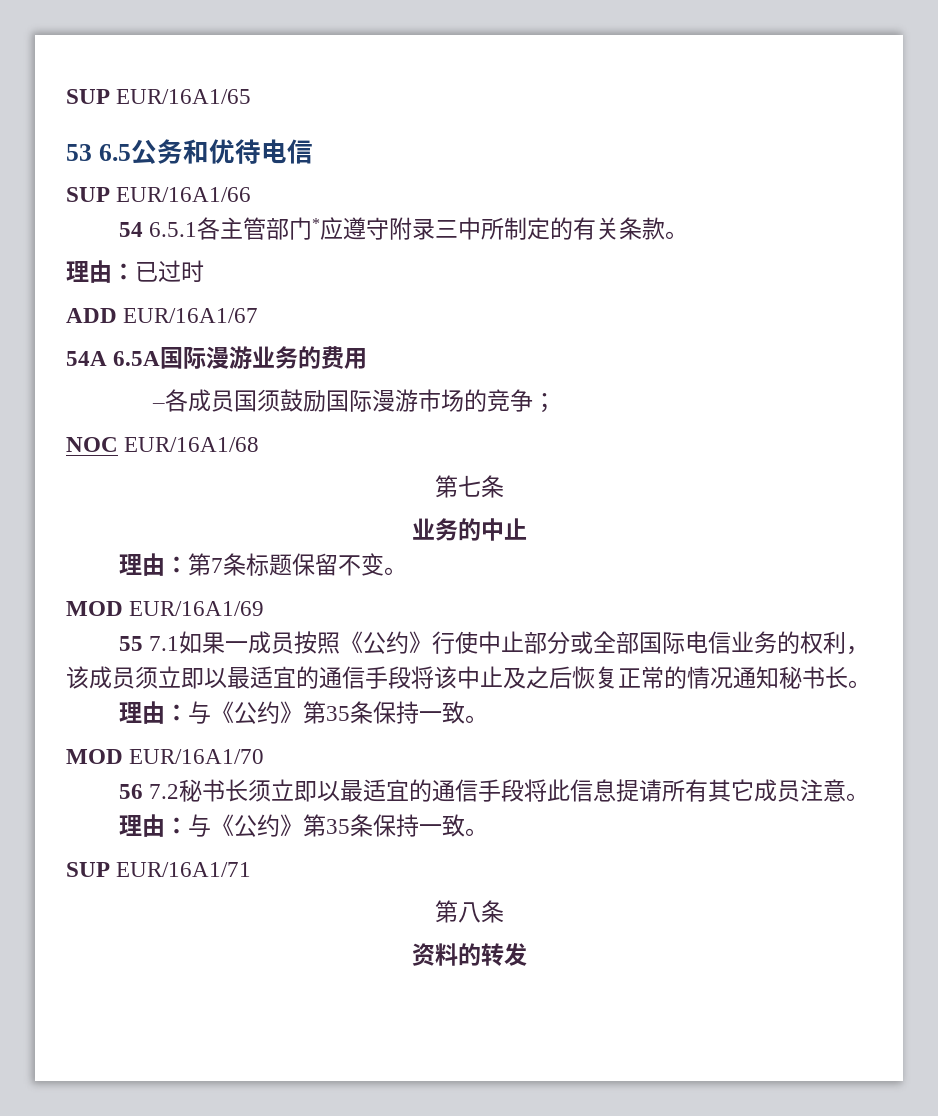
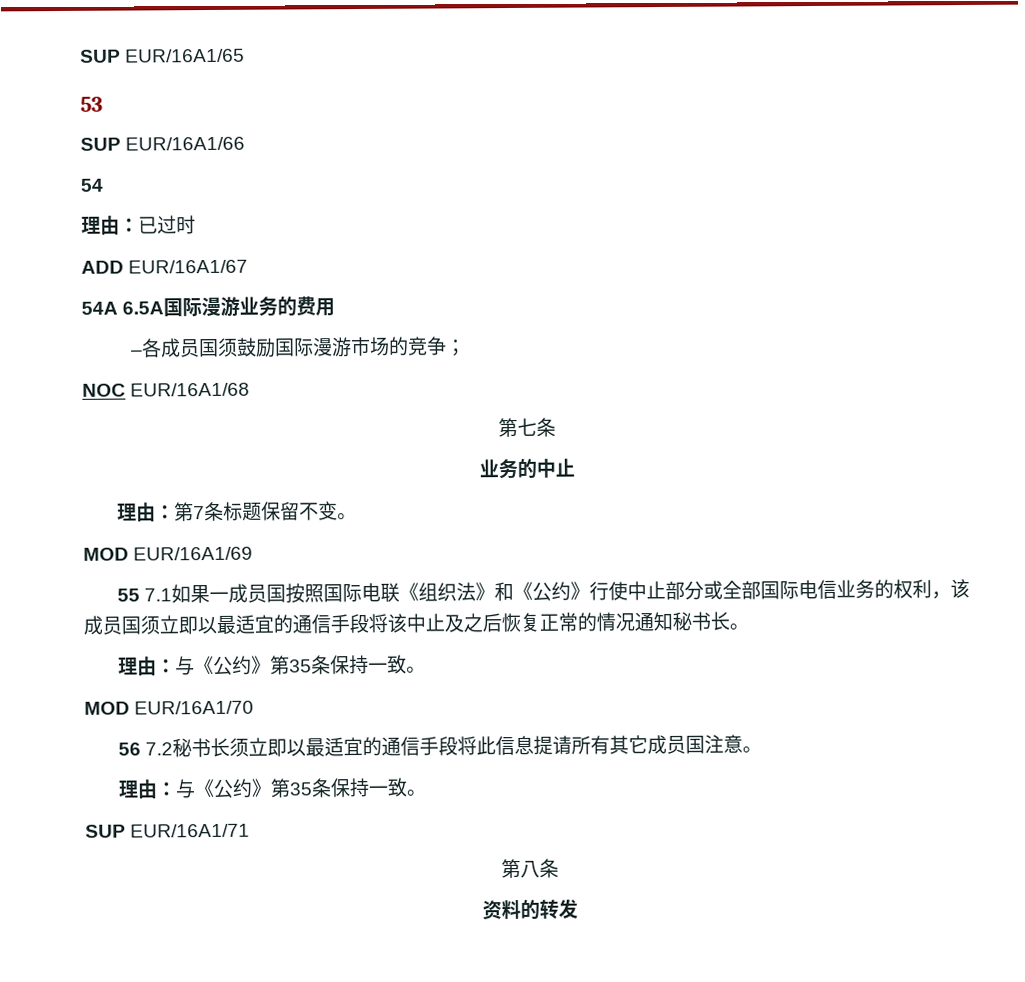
[98,139,313,164] 6.5公务和优待电信 -> (103, 104) none
[148,217,688,240] 6.5.1各主管部门*应遵守附录三中所制定的有关条款。 -> (104, 185) none
[293,631,340,654] 按照 -> [266,581,515,604] 国按照国际电联《组织法》和
(135, 678) none -> [121,616,141,635] 国
(800, 791) none -> [685,735,706,754] 国

